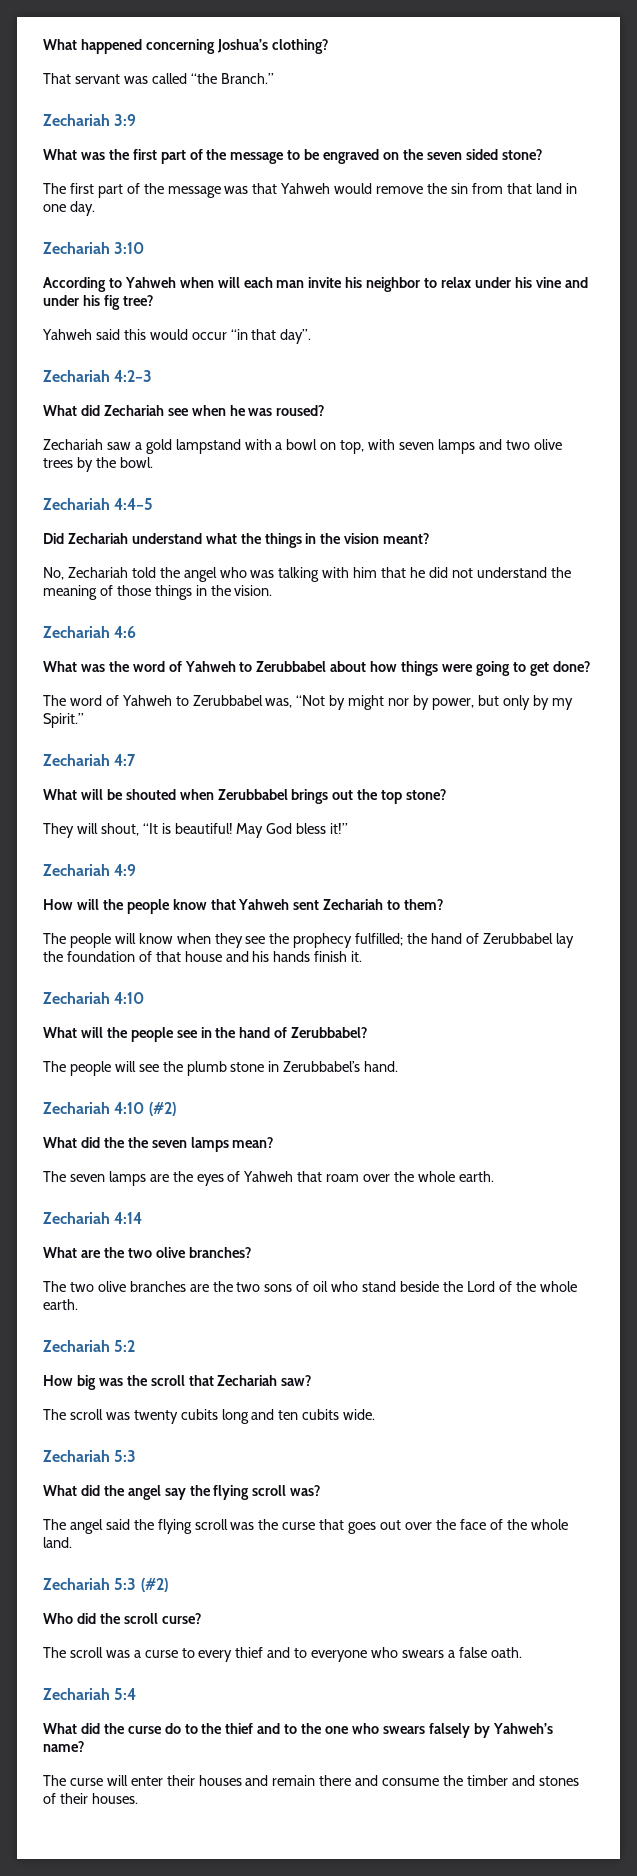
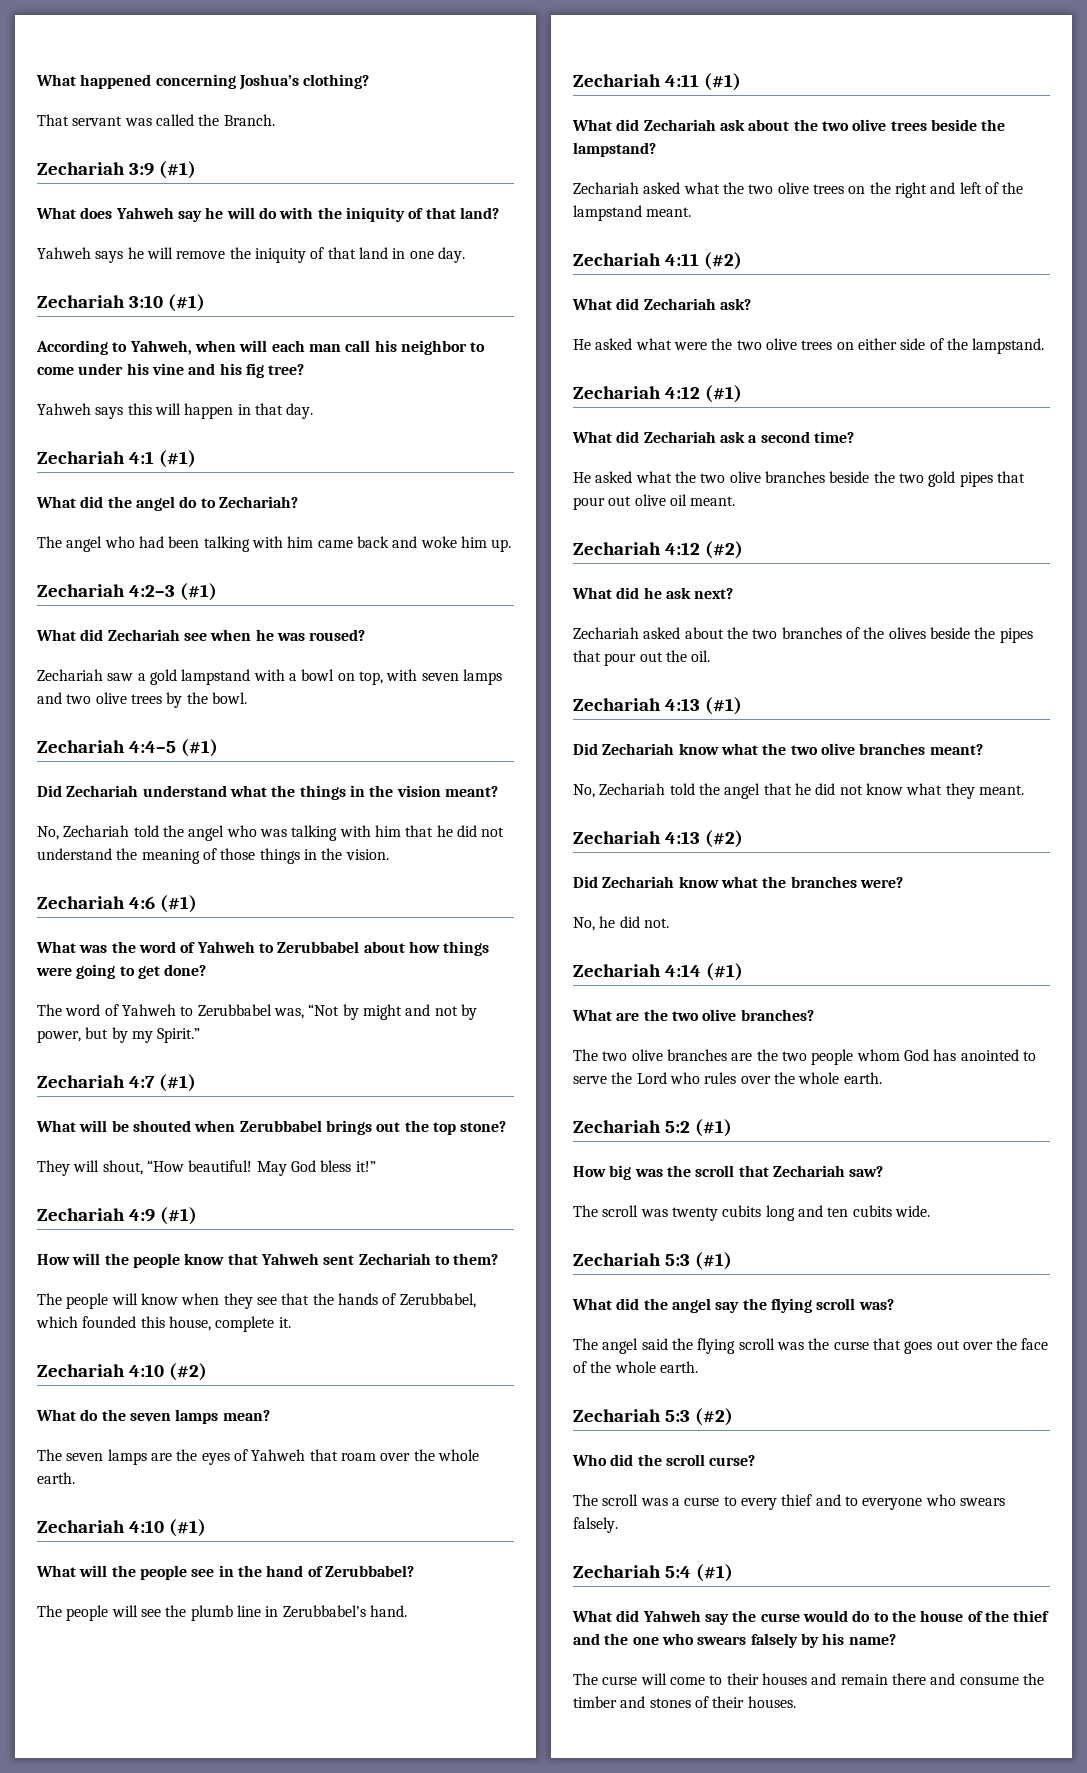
[190,73,274,84] “the Branch.” -> [198,114,275,126] the Branch.
[43,149,542,164] [43,183,503,198] // What was the first part of the message to be engraved on the seven sided stone? // The first part of the message was that Yahweh would remove the sin from -> [158,161,196,179] [36,207,499,222] [37,247,325,263] (#1) // What does Yahweh say he will do with the iniquity of that land? // Yahweh says he will remove the iniquity of
(145, 248) none -> [167,294,205,312] (#1)
[124,277,176,288] Yahweh -> [129,340,192,355] Yahweh,
[308,277,343,288] invite -> [345,340,371,352] call
[441,277,472,288] relax -> [37,367,74,375] come
[43,295,79,306] under -> (216, 369) none
[95,329,312,344] said this would occur “in that day”. -> [95,403,314,419] [37,450,196,468] [36,496,298,511] [37,536,512,552] says this will happen in that day. // Zechariah 4:1 (#1) // What did the angel do to Zechariah? // The angel who had been talking with him came back and woke him up.
(153, 376) none -> [179,583,217,601] (#1)
(154, 504) none -> [180,739,218,757] (#1)
(137, 632) none -> [159,895,197,913] (#1)
[388,698,410,706] nor -> [405,1004,458,1016] and not
[502,695,530,710] only -> (109, 1033) none
(137, 760) none -> [158,1074,196,1092] (#1)
[142,823,171,834] “It is -> [146,1160,184,1172] “How
(137, 870) none -> [159,1207,197,1225] (#1)
[269,933,574,948] [43,951,363,962] [43,992,145,1004] [43,1027,368,1042] [43,1061,399,1076] the prophecy fulfilled; the hand of Zerubbabel lay the foundation of that house and his hands finish it. // Zechariah 4:10 // What will the people see in the hand of Zerubbabel? // The people will see the plumb stone in Zerubbabel’s hand. -> [281,1293,476,1308] [36,1316,291,1332] that the hands of Zerubbabel, which founded this house, complete it.
[80,1137,125,1148] did the -> [80,1409,99,1421] do
(494, 1176) none -> [37,1519,206,1537] [36,1565,414,1580] [37,1605,407,1621] [573,73,741,91] [572,119,1006,131] [573,142,656,157] [573,182,1024,198] [573,205,692,221] [573,252,742,270] [572,298,751,310] [573,338,1045,354] [573,385,742,403] [572,431,854,443] [573,471,1025,487] [573,494,736,510] [573,541,743,559] [572,587,734,599] [573,627,1033,643] [573,650,711,666] [573,697,742,715] [573,743,983,755] [573,783,1024,799] [573,830,743,848] [573,876,903,888] [573,916,669,931] // Zechariah 4:10 (#1) // What will the people see in the hand of Zerubbabel? // The people will see the plumb line in Zerubbabel’s hand. // Zechariah 4:11 (#1) // What did Zechariah ask about the two olive trees beside the lampstand? // Zechariah asked what the two olive trees on the right and left of the lampstand meant. // Zechariah 4:11 (#2) // What did Zechariah ask? // He asked what were the two olive trees on either side of the lampstand. // Zechariah 4:12 (#1) // What did Zechariah ask a second time? // He asked what the two olive branches beside the two gold pipes that pour out olive oil meant. // Zechariah 4:12 (#2) // What did he ask next? // Zechariah asked about the two branches of the olives beside the pipes that pour out the oil. // Zechariah 4:13 (#1) // Did Zechariah know what the two olive branches meant? // No, Zechariah told the angel that he did not know what they meant. // Zechariah 4:13 (#2) // Did Zechariah know what the branches were? // No, he did not.
(143, 1218) none -> [705,963,743,981] (#1)
[264,1281,512,1292] sons of oil who stand beside the Lord of -> [811,1049,1036,1065] [573,1072,771,1084] people whom God has anointed to serve the Lord who rules over
(136, 1346) none -> [694,1119,732,1137] (#1)
(137, 1456) none -> [694,1252,732,1270] (#1)
[43,1537,72,1548] land. -> [659,1361,698,1373] earth.
[447,1647,522,1658] a false oath. -> [573,1517,618,1533] falsely.
[43,1723,162,1734] // What did the curse -> [695,1564,733,1582] [572,1610,848,1625] (#1) // What did Yahweh say the curse would
[225,1723,298,1734] thief and to -> [920,1610,1050,1622] [573,1633,600,1645] house of the thief and
[492,1723,553,1734] Yahweh’s -> [822,1633,845,1645] his
[130,1776,163,1786] enter -> [669,1675,723,1685] come to

